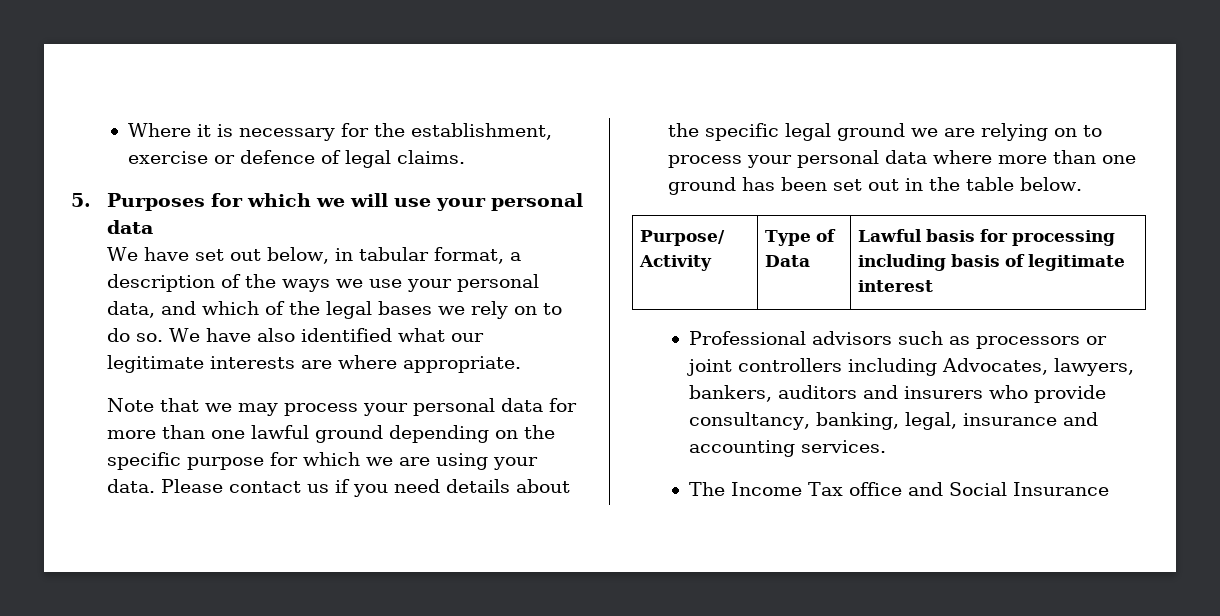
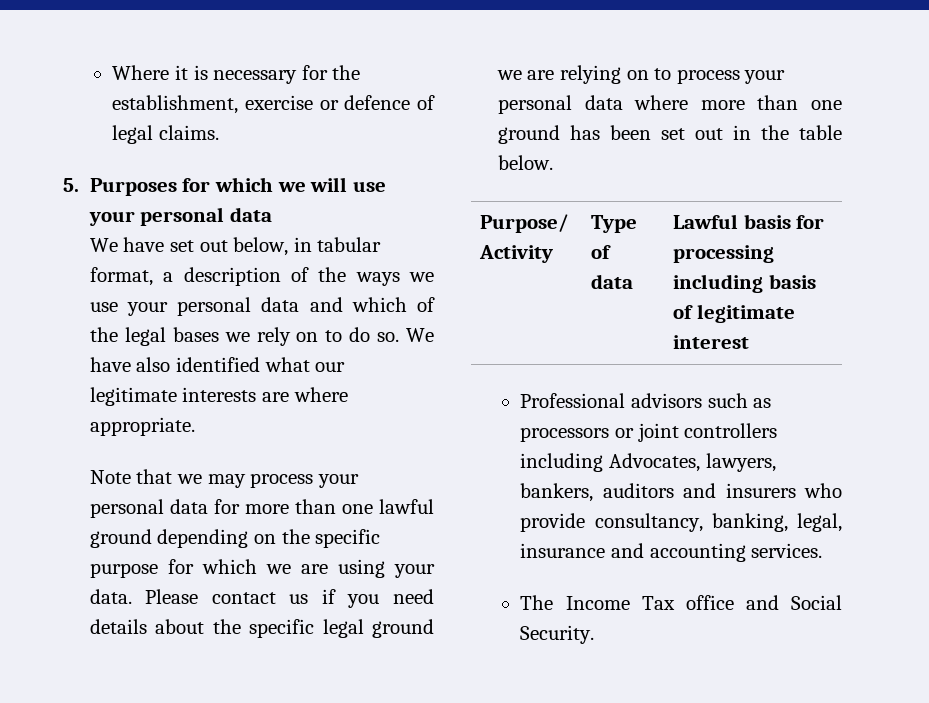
[107,301,156,318] data, -> [261,297,300,312] data
[765,255,811,267] Data -> [591,274,634,289] data
[1013,482,1110,496] Insurance -> [520,625,595,644] Security.

